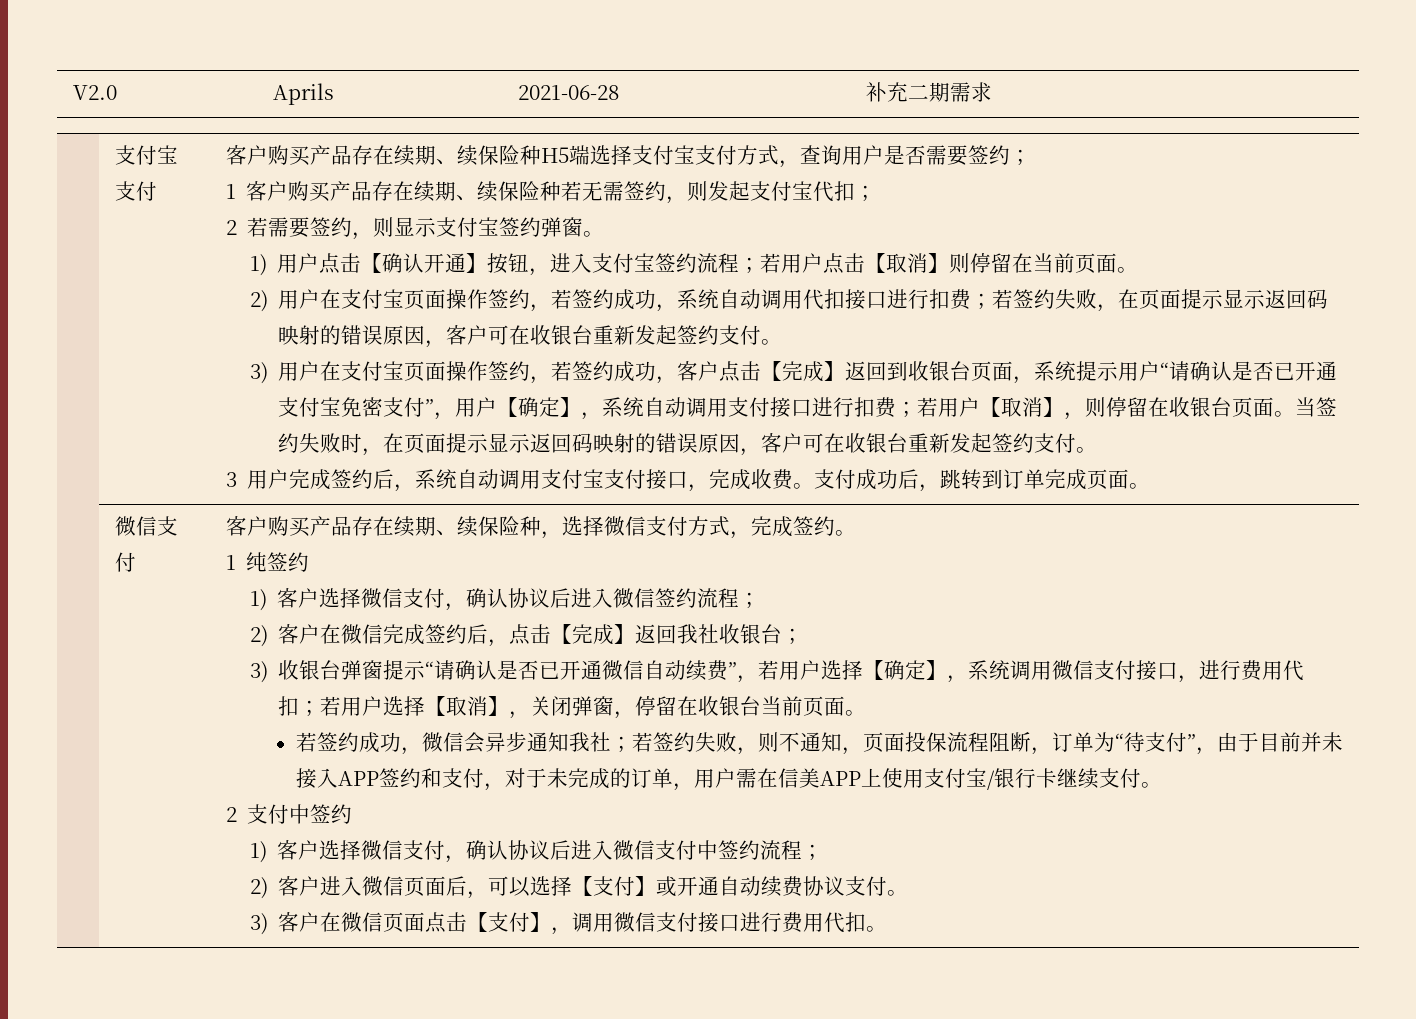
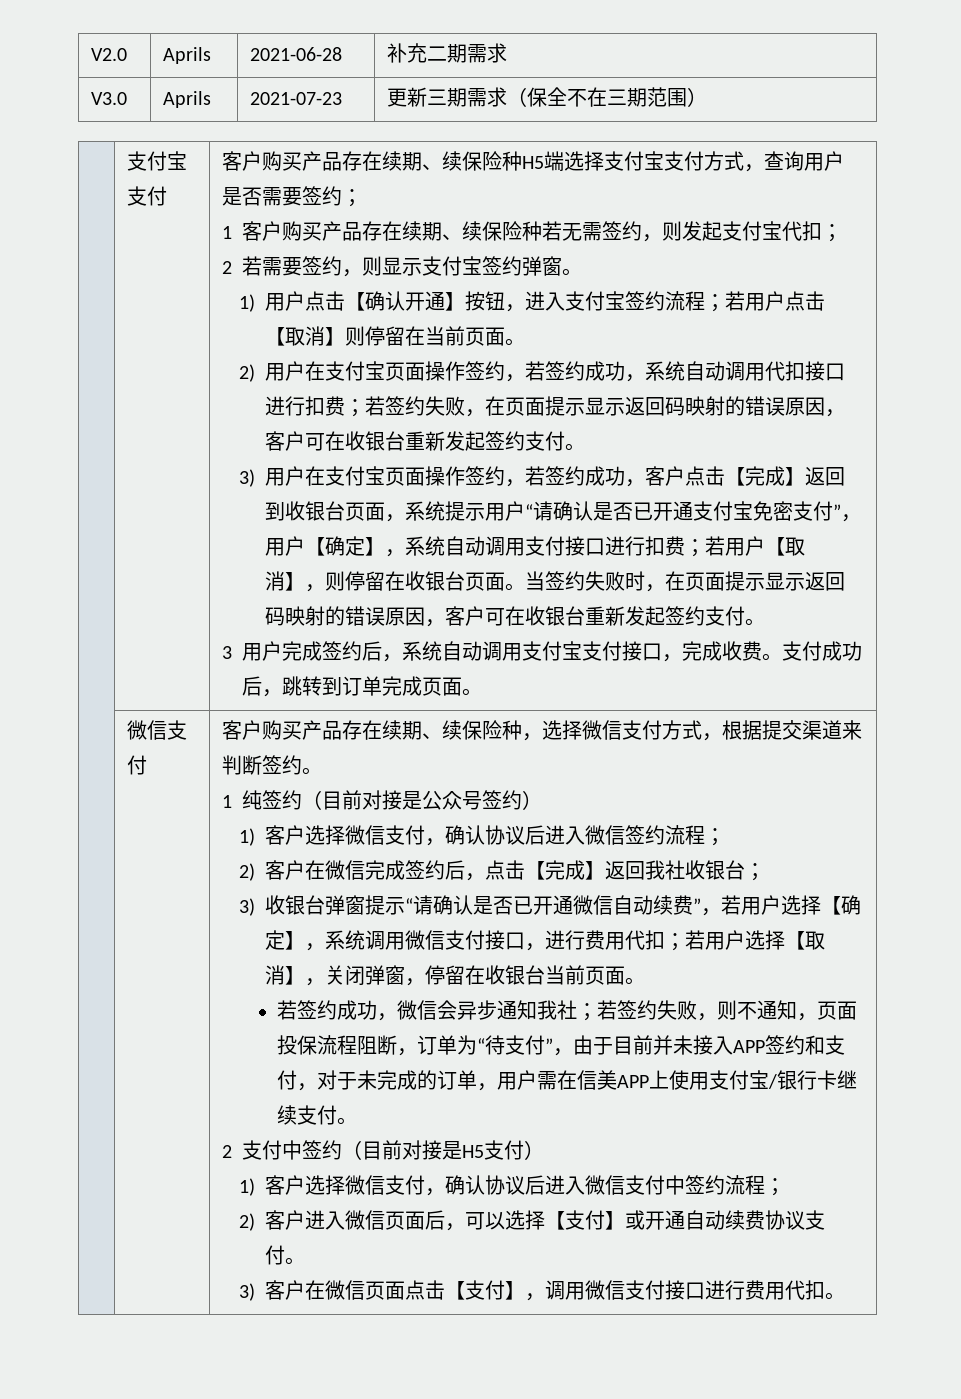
(993, 92) none -> [91,92,128,105] [163,91,212,108] [250,92,343,105] [387,87,708,107] // V3.0 | Aprils | 2021-07-23 | 更新三期需求（保全不在三期范围）
[751,516,794,537] 完成 -> [722,720,863,740] [222,755,263,775] 根据提交渠道来判断
(310, 562) none -> [302,790,543,810] （目前对接是公众号签约）
(353, 814) none -> [342,1140,545,1160] （目前对接是H5支付）

